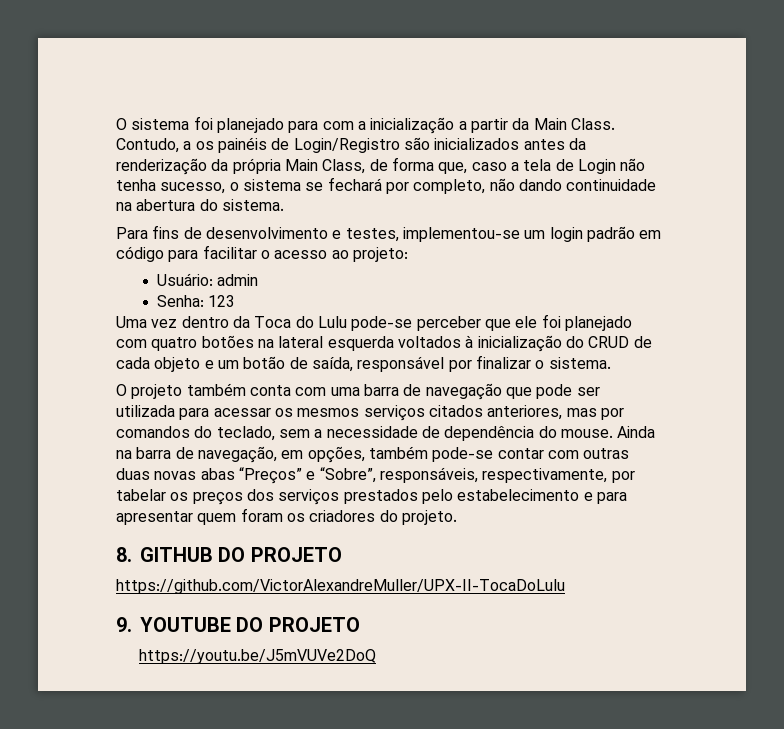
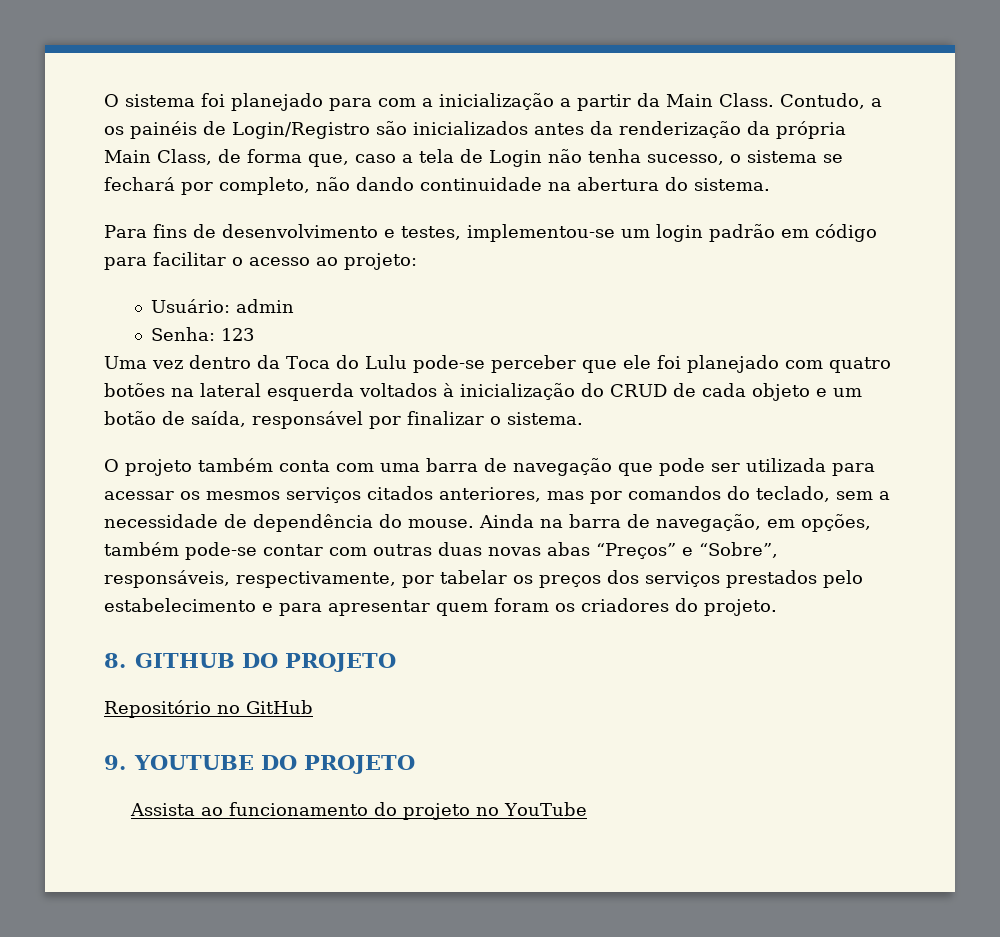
[116,579,565,594] https://github.com/VictorAlexandreMuller/UPX-II-TocaDoLulu -> [104,700,313,718] Repositório no GitHub
[139,649,377,664] https://youtu.be/J5mVUVe2DoQ -> [129,802,587,820] Assista ao funcionamento do projeto no YouTube

